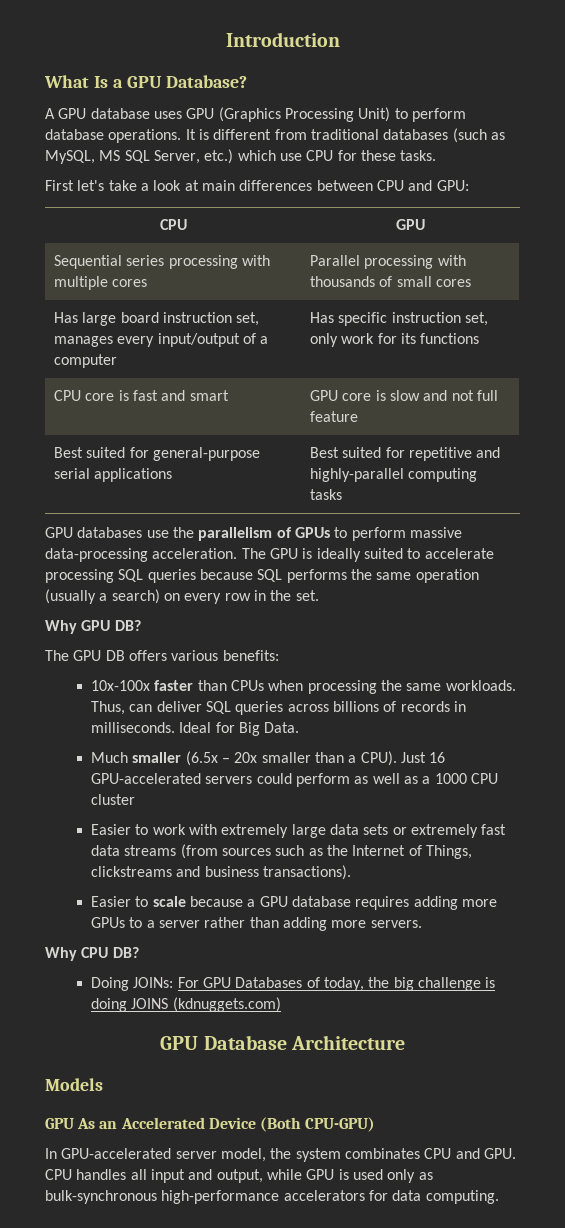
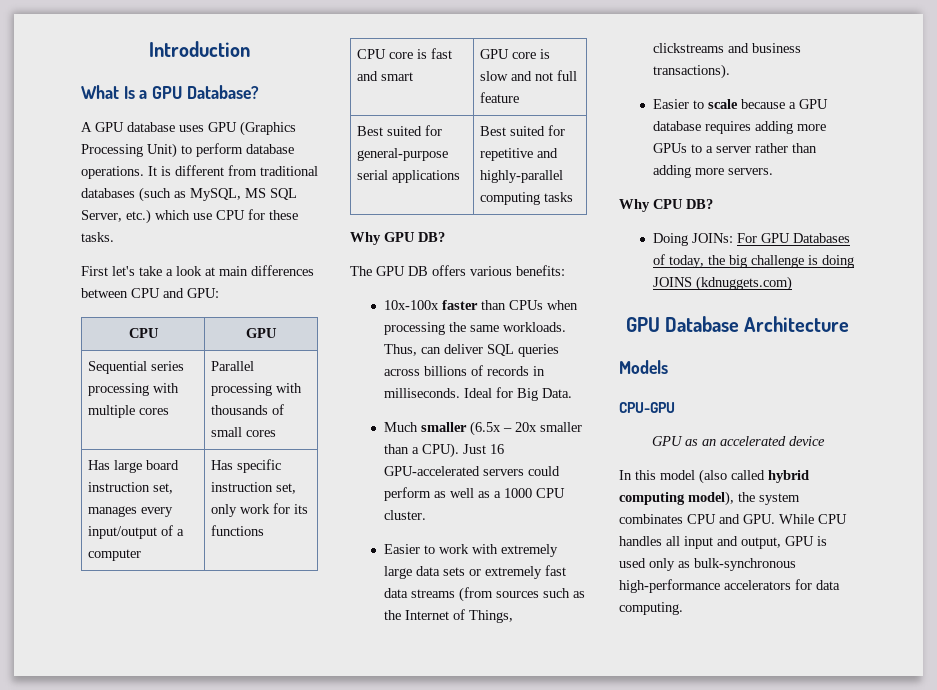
[45,527,462,541] [45,548,494,562] [45,569,479,583] [45,589,319,604] // GPU databases use the parallelism of GPUs to perform massive data-processing acceleration. The GPU is ideally suited to accelerate processing SQL queries because SQL performs the same operation (usually a search) on every row in the set. -> (573, 197) none
[91,794,136,805] cluster -> [383,510,426,520] cluster.
[45,1117,376,1132] [45,1148,266,1162] // GPU As an Accelerated Device (Both CPU-GPU) // In GPU-accelerated server model, -> [619,402,675,413] [651,436,825,446] [619,469,809,484] [619,491,734,506] // CPU-GPU // GPU as an accelerated device // In this model (also called hybrid computing model),
(516, 1153) none -> [779,514,814,524] While
[266,1169,302,1180] while -> (781, 543) none

